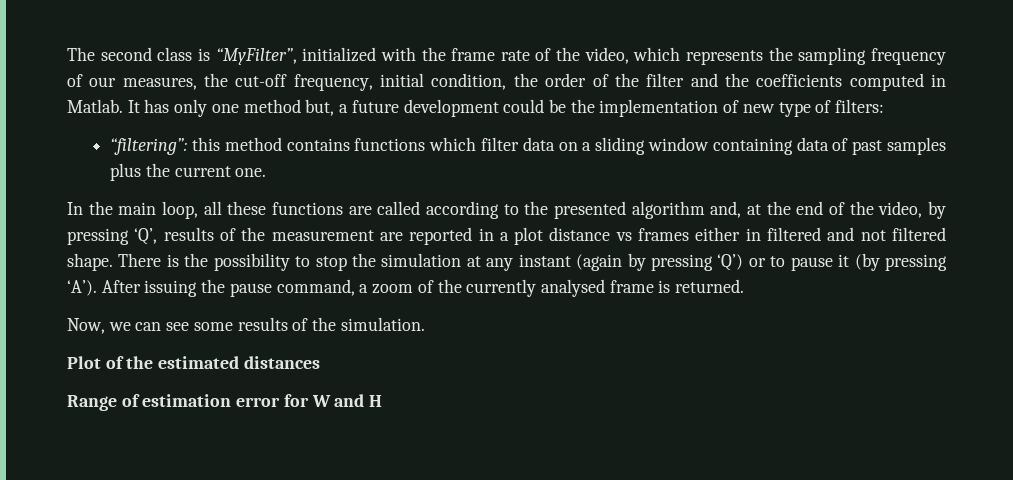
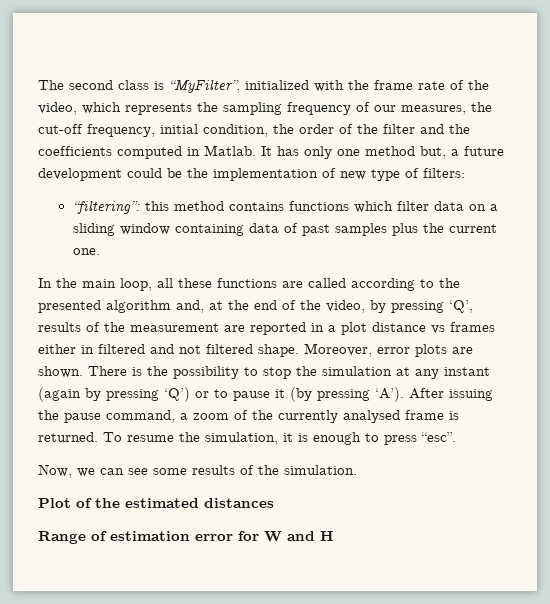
(113, 262) none -> [304,343,473,357] [38,366,83,378] Moreover, error plots are shown.
(745, 286) none -> [103,432,456,445] To resume the simulation, it is enough to press “esc”.

